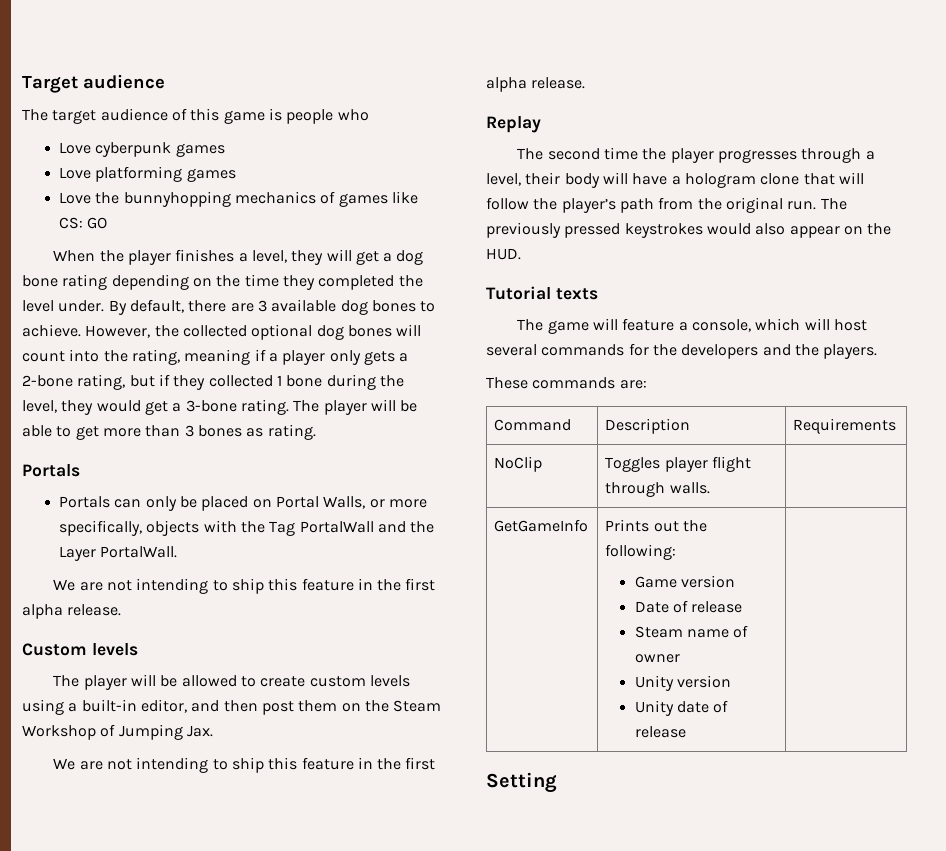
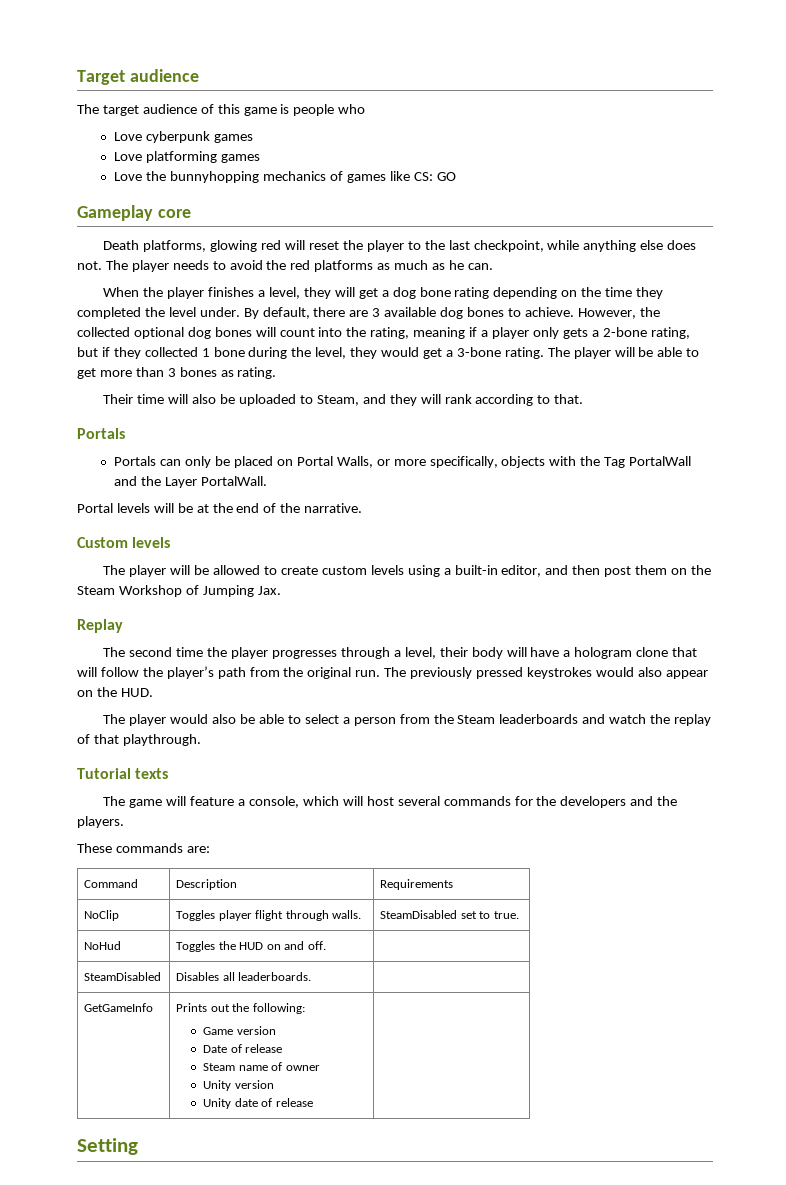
(108, 223) none -> [77,205,191,221] [103,240,697,252] [77,260,493,272] // Gameplay core // Death platforms, glowing red will reset the player to the last checkpoint, while anything else does not. The player needs to avoid the red platforms as much as he can.
(316, 432) none -> [103,394,584,406] // Their time will also be uploaded to Steam, and they will rank according to that.
[53,578,436,594] [22,604,122,619] We are not intending to ship this feature in the first alpha release. -> [77,503,363,513] Portal levels will be at the end of the narrative.
[53,757,436,773] [486,77,586,92] // We are not intending to ship this feature in the first alpha release. -> (281, 590) none
(521, 254) none -> [103,714,711,726] [77,734,201,746] // The player would also be able to select a person from the Steam leaderboards and watch the replay of that playthrough.
(710, 488) none -> [380,910,519,919] [84,941,122,950] [176,941,326,952] [84,972,162,981] [176,972,312,981] | SteamDisabled set to true. // NoHud | Toggles the HUD on and off. | // SteamDisabled | Disables all leaderboards.

